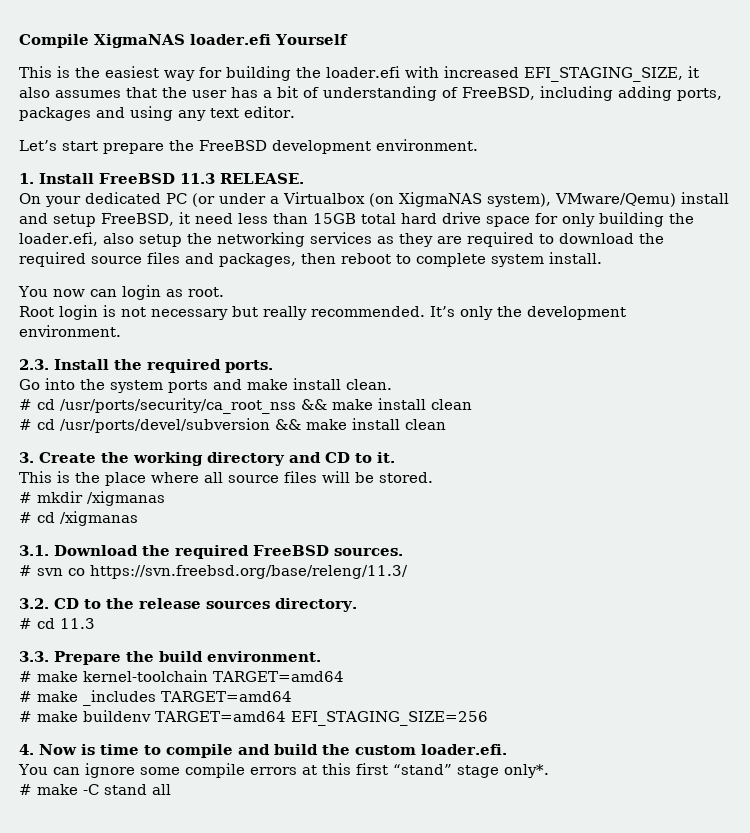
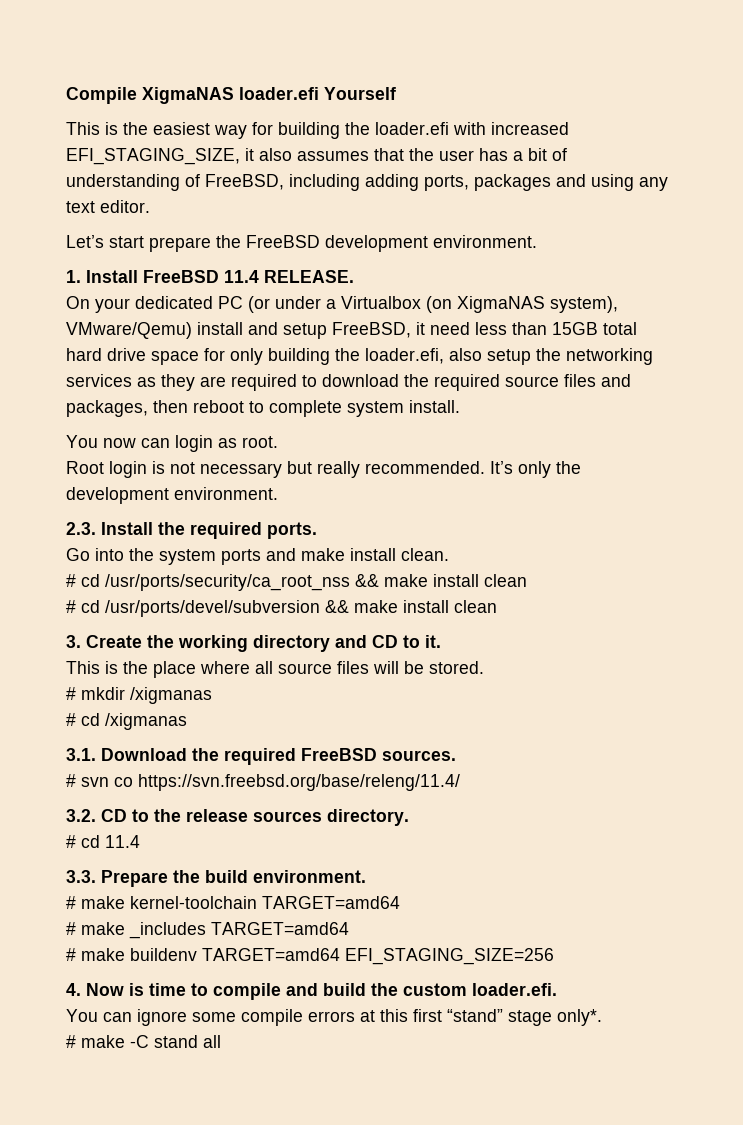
[180,173,215,184] 11.3 -> [224,270,259,283] 11.4
[90,565,408,579] https://svn.freebsd.org/base/releng/11.3/ -> [138,774,460,791] https://svn.freebsd.org/base/releng/11.4/
[60,618,95,629] 11.3 -> [105,835,140,848] 11.4

